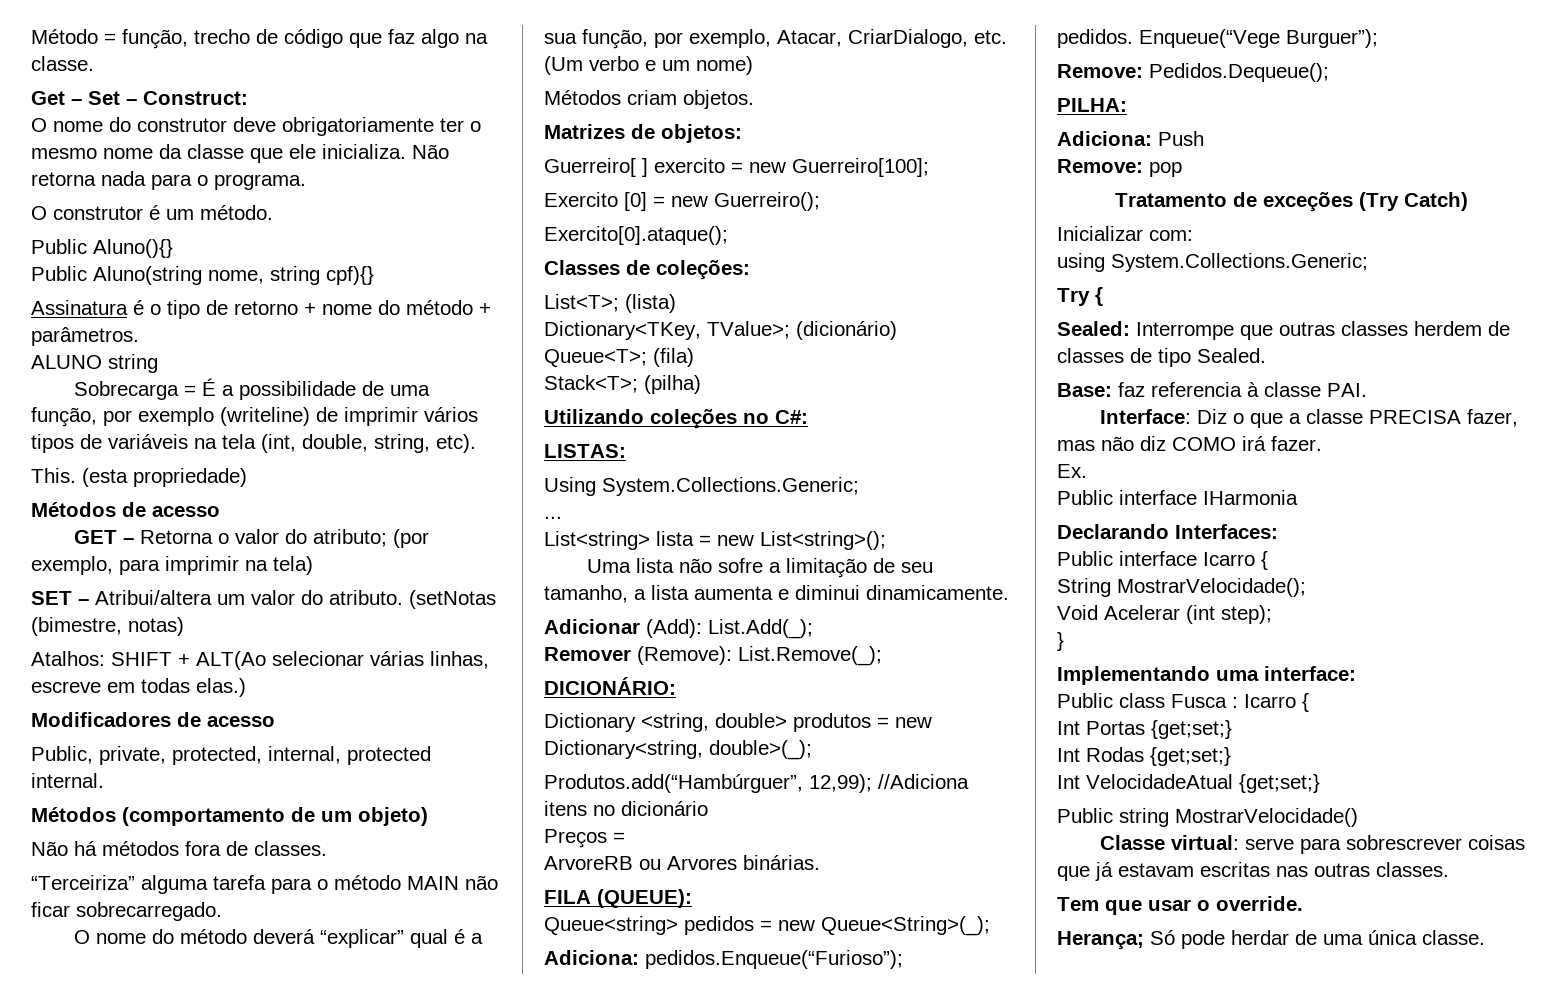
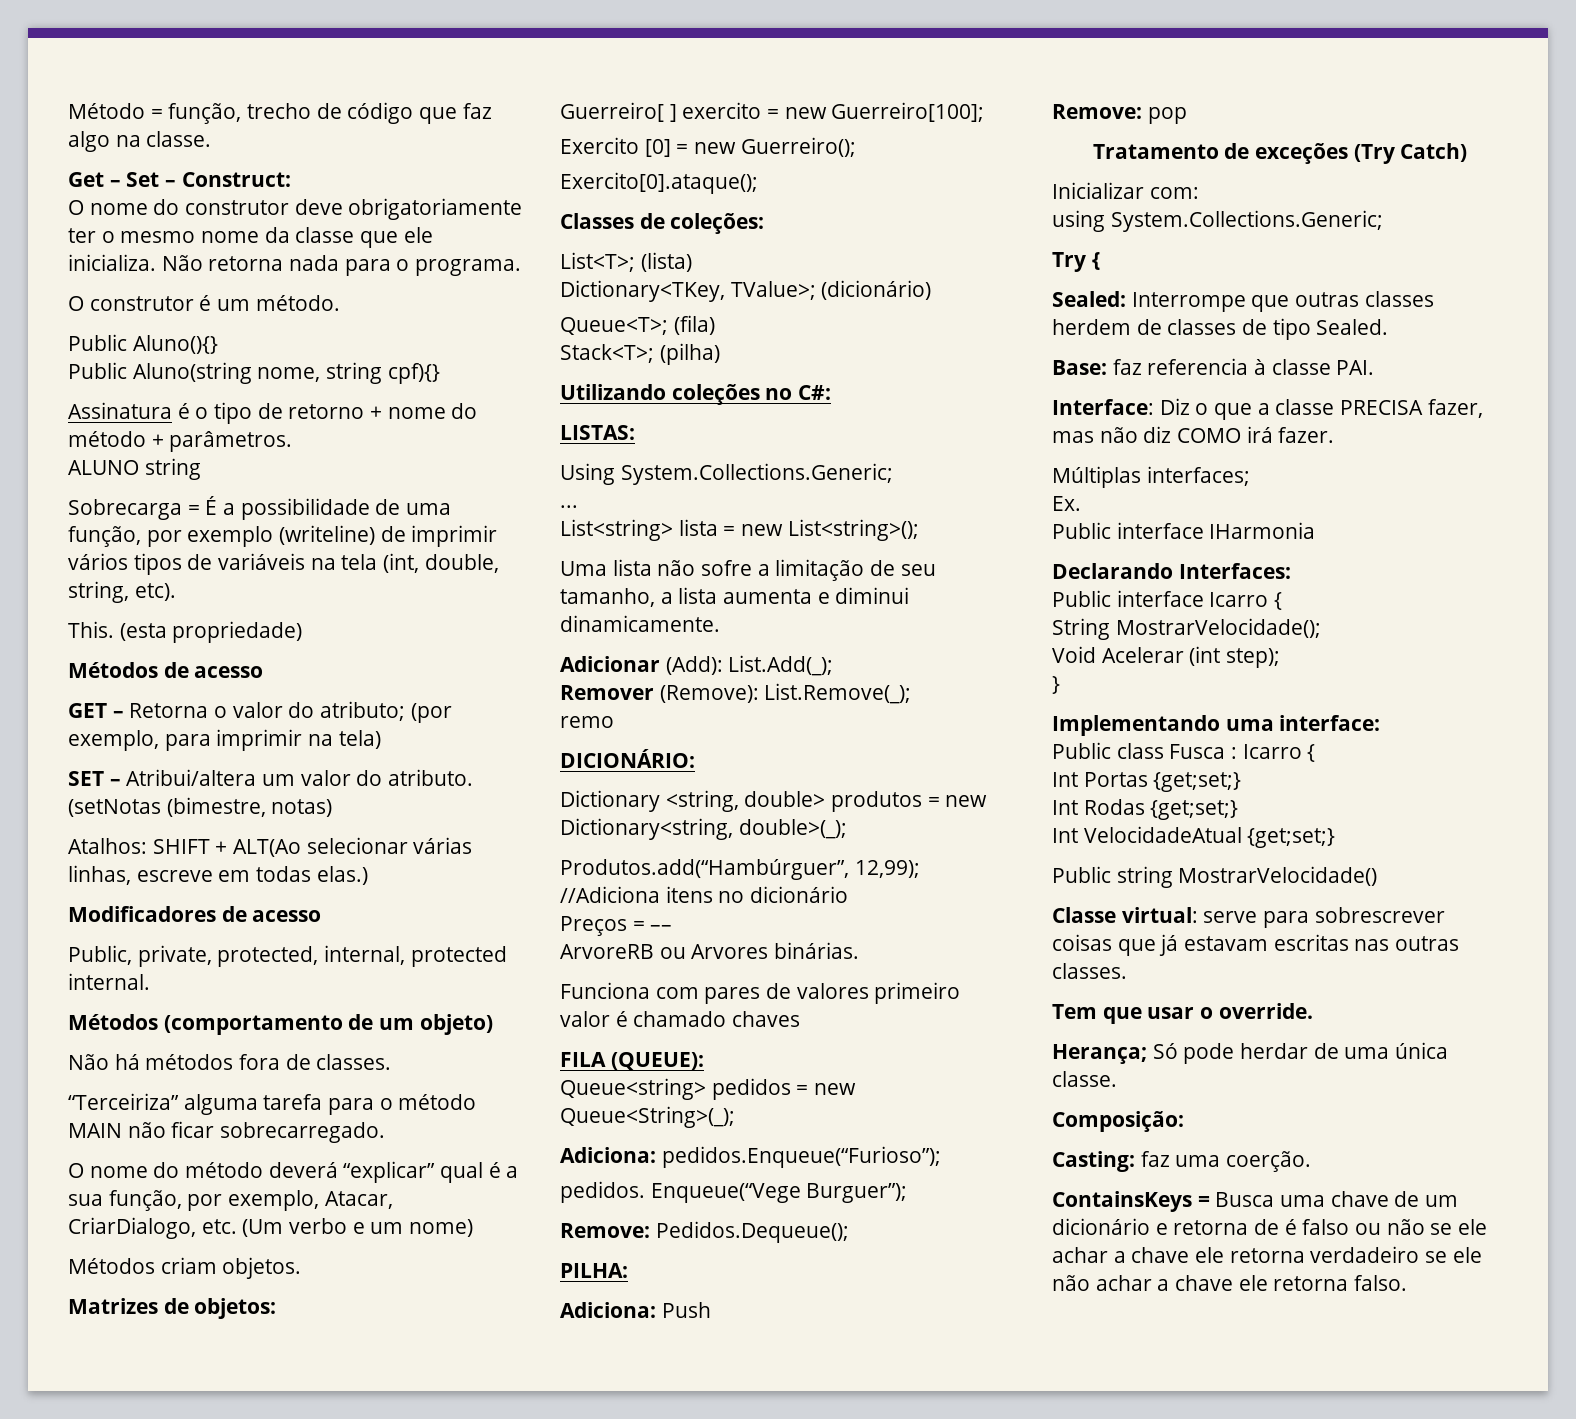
(882, 656) none -> [560,716,614,728] // remo
(625, 837) none -> [650,925,673,931] ––
(820, 862) none -> [560,982,961,1004] [560,1011,801,1027] // Funciona com pares de valores primeiro valor é chamado chaves
(1322, 443) none -> [1052,466,1250,488] // Múltiplas interfaces;
(1485, 937) none -> [1052,1111,1184,1132] [1052,1151,1312,1172] [1052,1191,1459,1212] [1052,1218,1488,1235] [1052,1246,1482,1263] [1052,1275,1408,1291] // Composição: // Casting: faz uma coerção. // ContainsKeys = Busca uma chave de um dicionário e retorna de é falso ou não se ele achar a chave ele retorna verdadeiro se ele não achar a chave ele retorna falso.

